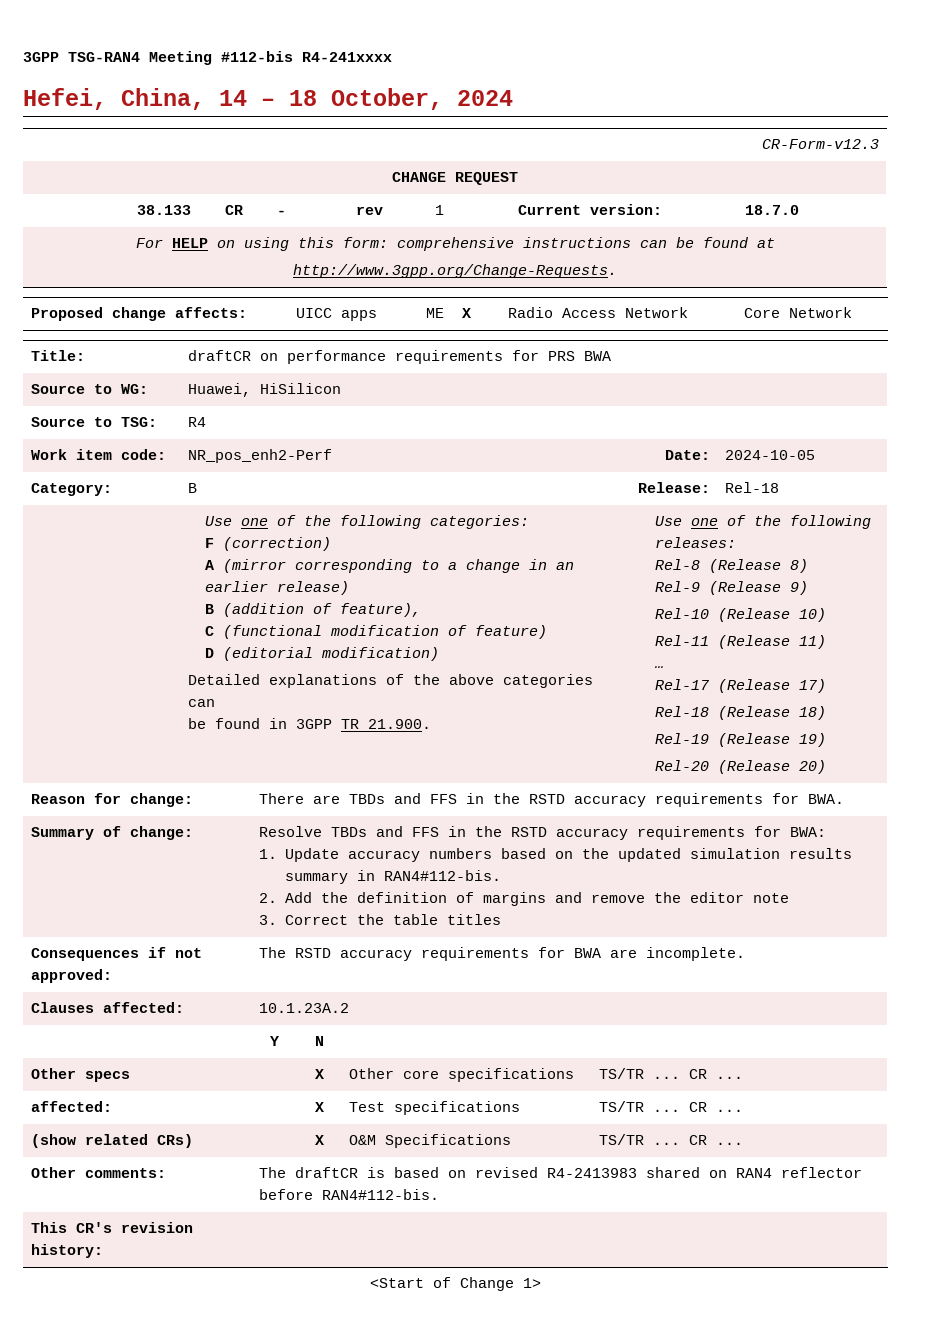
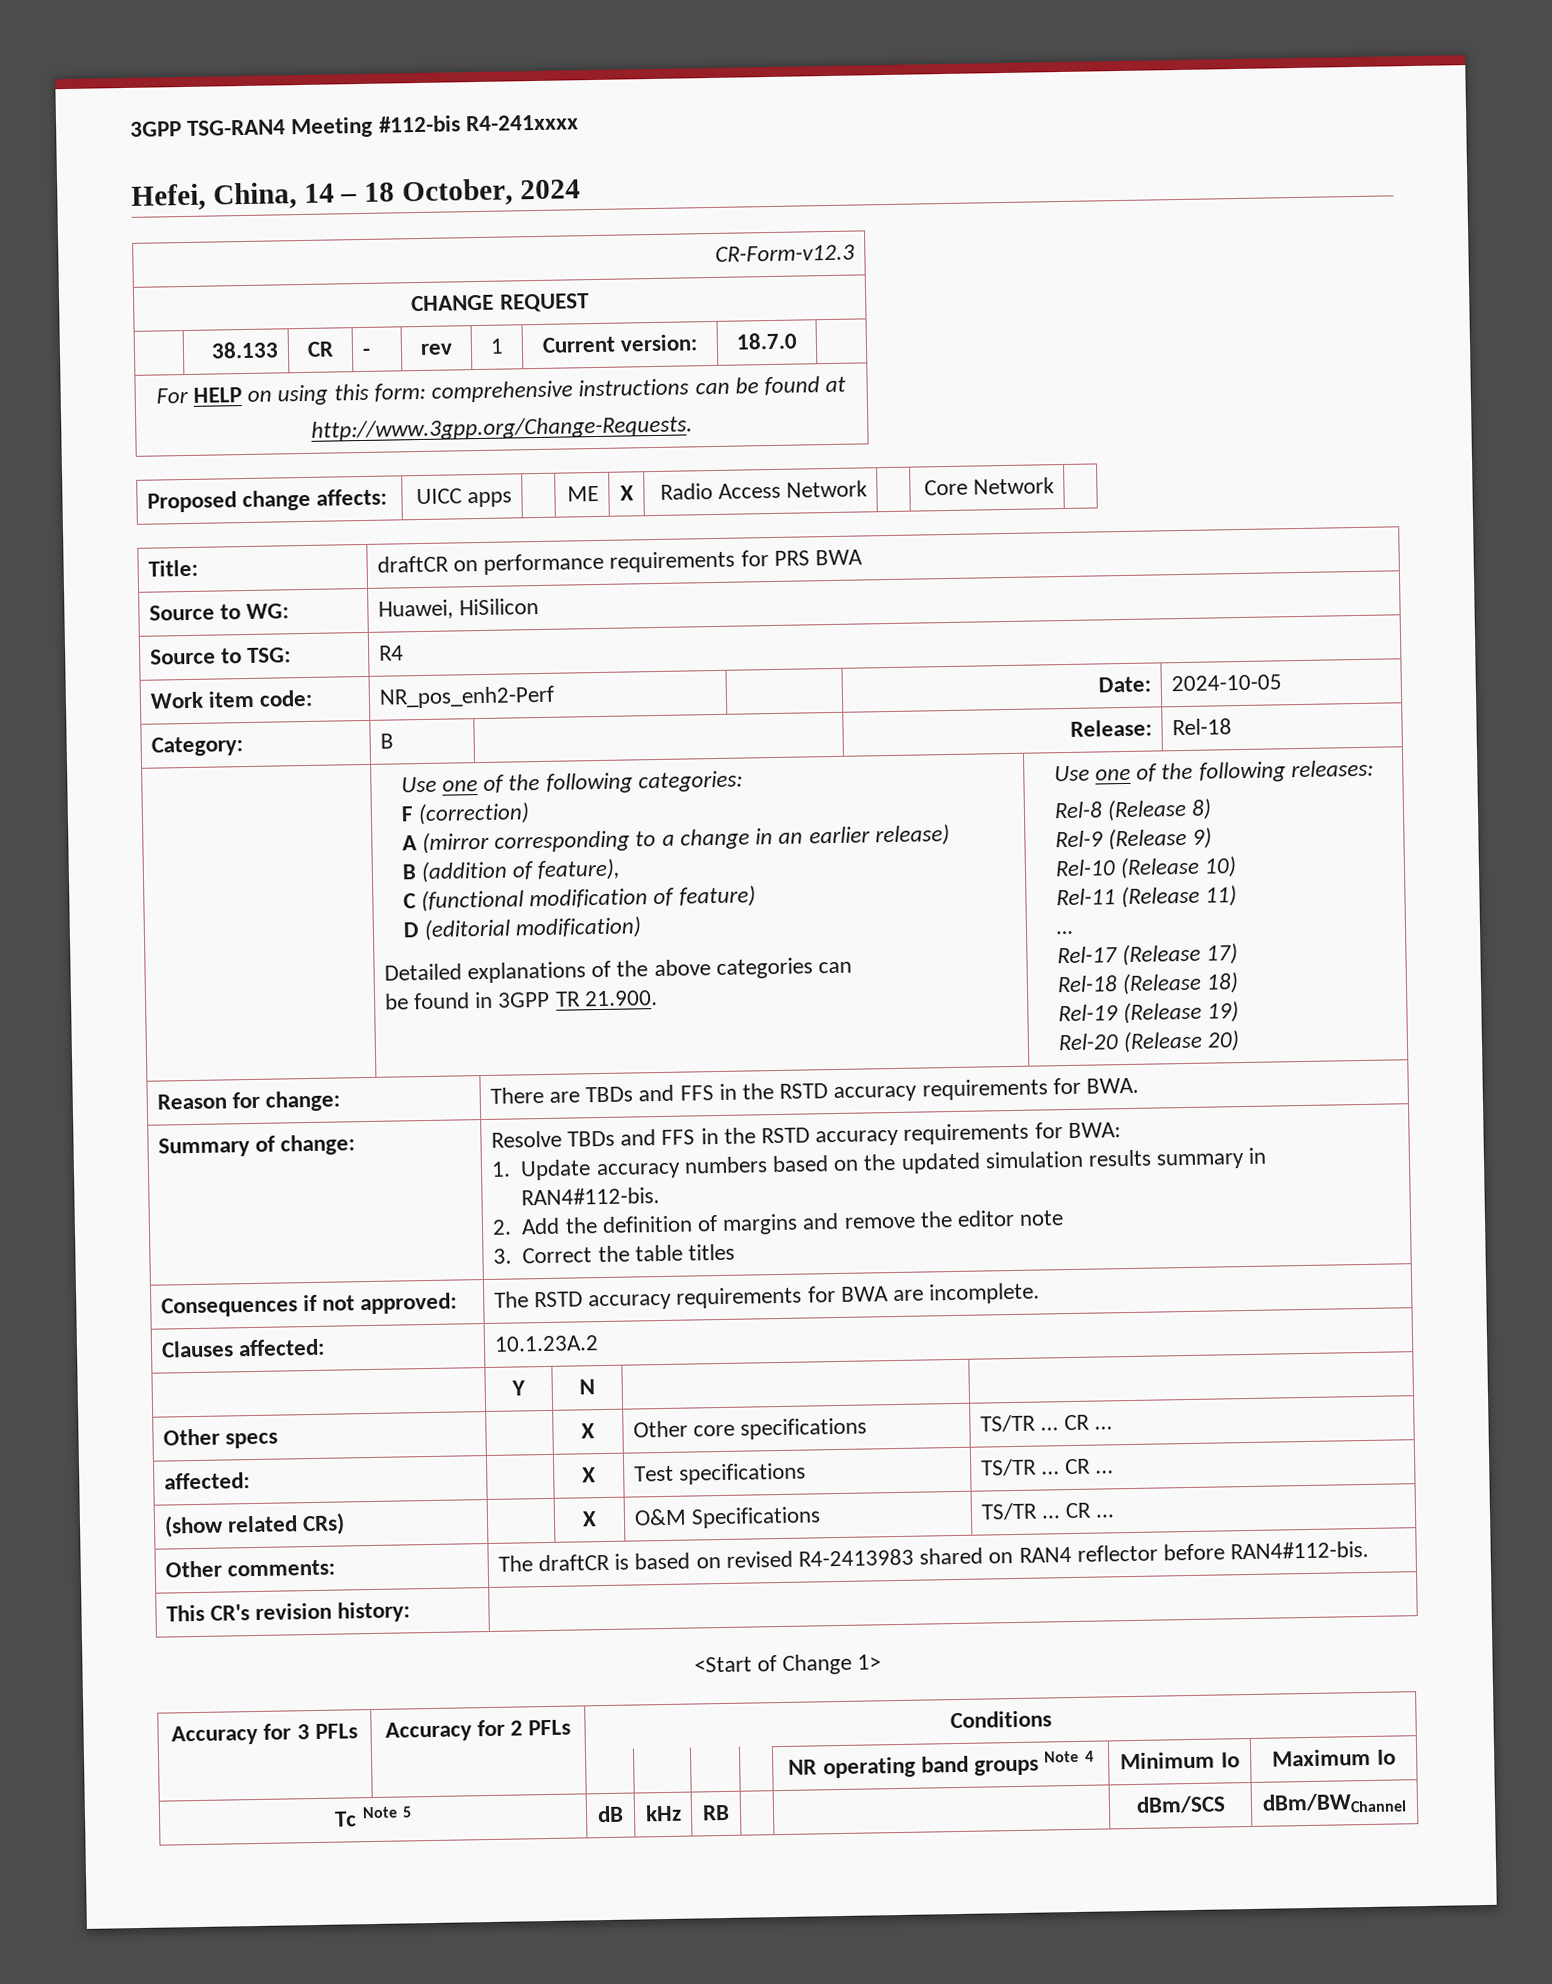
(541, 1283) none -> [171,1723,358,1746] [384,1719,572,1742] [949,1710,1052,1729] [788,1750,1094,1779] [1120,1751,1240,1770] [1272,1748,1396,1767] [334,1806,412,1827] [597,1805,624,1823] [644,1804,682,1822] [702,1804,730,1821] [1135,1795,1226,1814] [1262,1792,1407,1814] // Accuracy for 3 PFLs | Accuracy for 2 PFLs | Conditions // | | | | | | NR operating band groups Note 4 | Minimum Io | Maximum Io // Tc Note 5 | dB | kHz | RB | | | dBm/SCS | dBm/BWChannel

